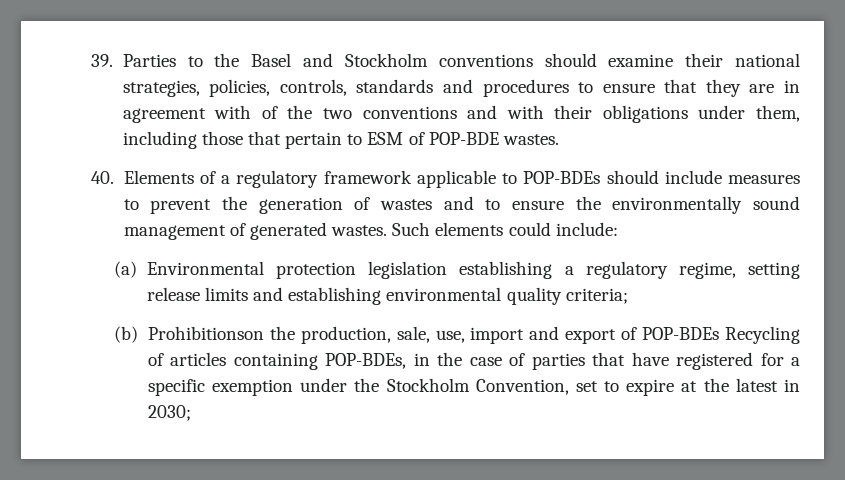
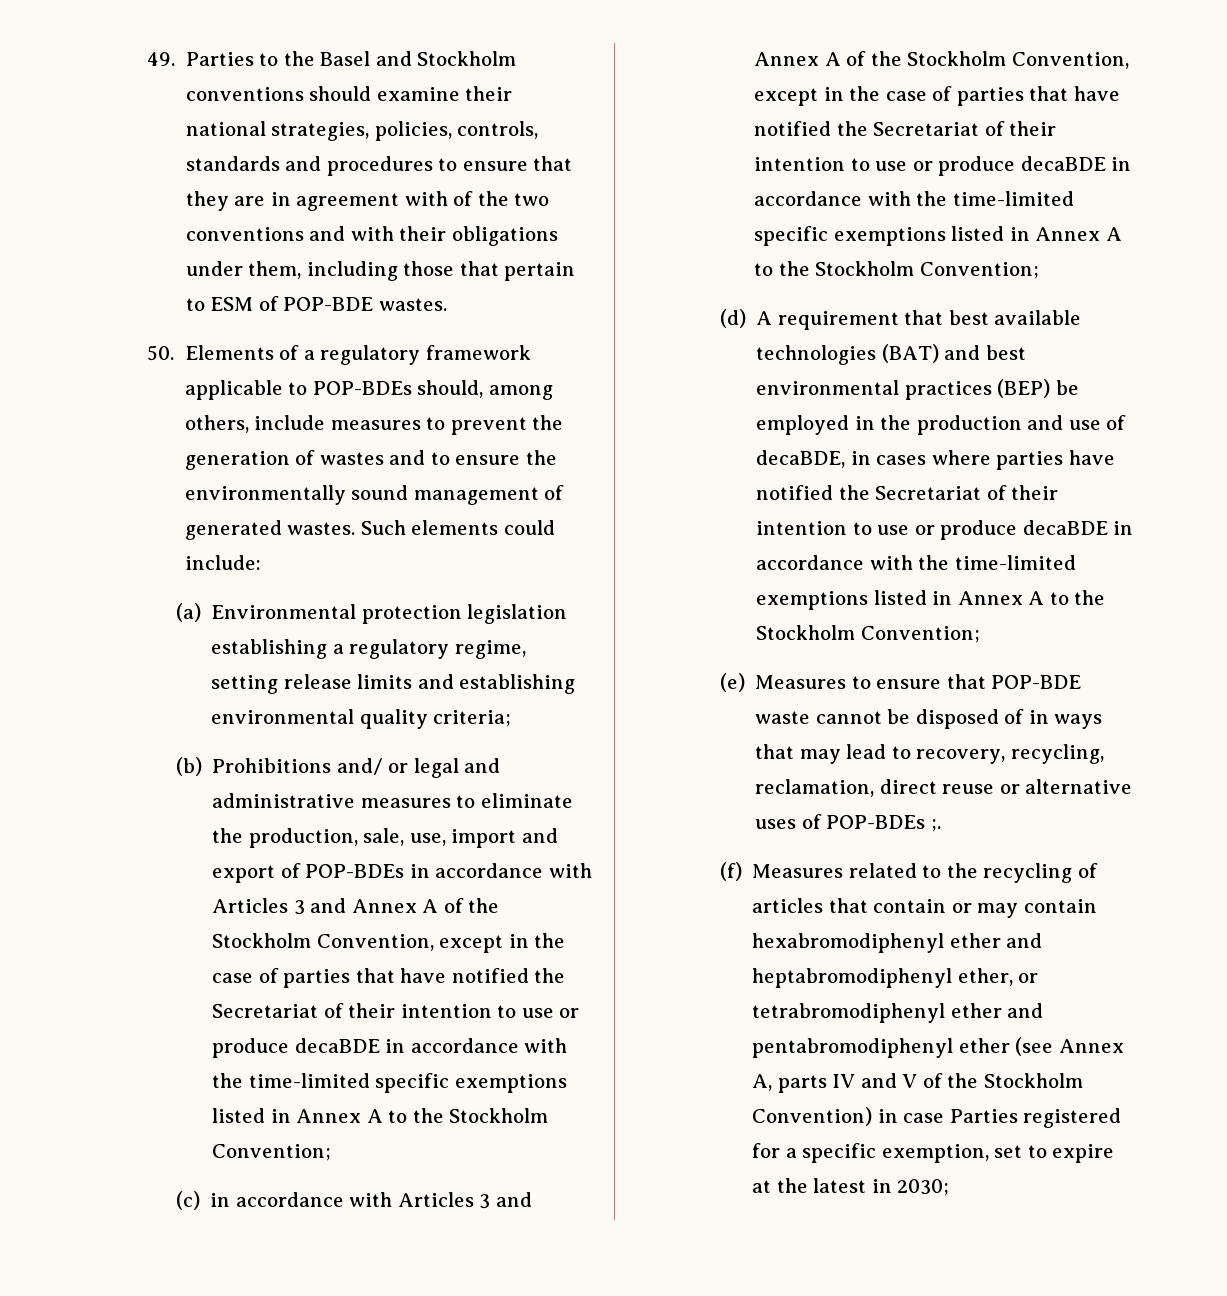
[91,54,114,67] 39. -> [147,52,176,66] 49.
[91,171,115,184] 40. -> [147,345,175,361] 50.
[606,170,659,184] should -> [417,380,553,400] [184,415,249,433] should, among others,
[147,326,264,340] Prohibitionson -> [212,758,501,778] [212,793,573,808] Prohibitions and/ or legal and administrative measures to eliminate
[725,326,800,344] [147,352,801,370] [147,378,569,396] Recycling of articles containing POP-BDEs, in the case of parties that have registered for a specific exemption under the Stockholm Convention, -> [409,863,592,878] [212,898,500,915] [212,933,566,953] [212,968,566,988] [212,1003,580,1018] [212,1038,568,1058] [212,1073,567,1093] [212,1108,549,1123] [212,1144,332,1161] [175,1191,532,1210] [754,51,1129,69] [754,86,1120,106] [754,121,1057,136] [754,156,1132,176] [754,191,1074,206] [754,226,1122,246] [754,261,1039,279] [719,309,1082,330] [756,344,1026,365] [756,379,1079,400] [756,415,1127,435] [756,450,1115,470] [756,485,1059,500] [756,520,1134,540] [756,555,1076,570] [756,590,1106,610] [756,625,980,643] [719,673,1082,692] [755,709,1103,729] [755,744,1104,764] [755,779,1133,797] [755,814,941,832] [719,862,1098,883] [752,898,1097,918] [752,933,1043,953] [752,968,1039,988] [752,1003,1044,1023] [752,1037,1124,1058] [752,1073,1083,1093] [752,1107,1122,1128] [752,1143,989,1163] in accordance with Articles 3 and Annex A of the Stockholm Convention, except in the case of parties that have notified the Secretariat of their intention to use or produce decaBDE in accordance with the time-limited specific exemptions listed in Annex A to the Stockholm Convention; // (c) in accordance with Articles 3 and Annex A of the Stockholm Convention, except in the case of parties that have notified the Secretariat of their intention to use or produce decaBDE in accordance with the time-limited specific exemptions listed in Annex A to the Stockholm Convention; // (d) A requirement that best available technologies (BAT) and best environmental practices (BEP) be employed in the production and use of decaBDE, in cases where parties have notified the Secretariat of their intention to use or produce decaBDE in accordance with the time-limited exemptions listed in Annex A to the Stockholm Convention; // (e) Measures to ensure that POP-BDE waste cannot be disposed of in ways that may lead to recovery, recycling, reclamation, direct reuse or alternative uses of POP-BDEs ;. // (f) Measures related to the recycling of articles that contain or may contain hexabromodiphenyl ether and heptabromodiphenyl ether, or tetrabromodiphenyl ether and pentabromodiphenyl ether (see Annex A, parts IV and V of the Stockholm Convention) in case Parties registered for a specific exemption,

